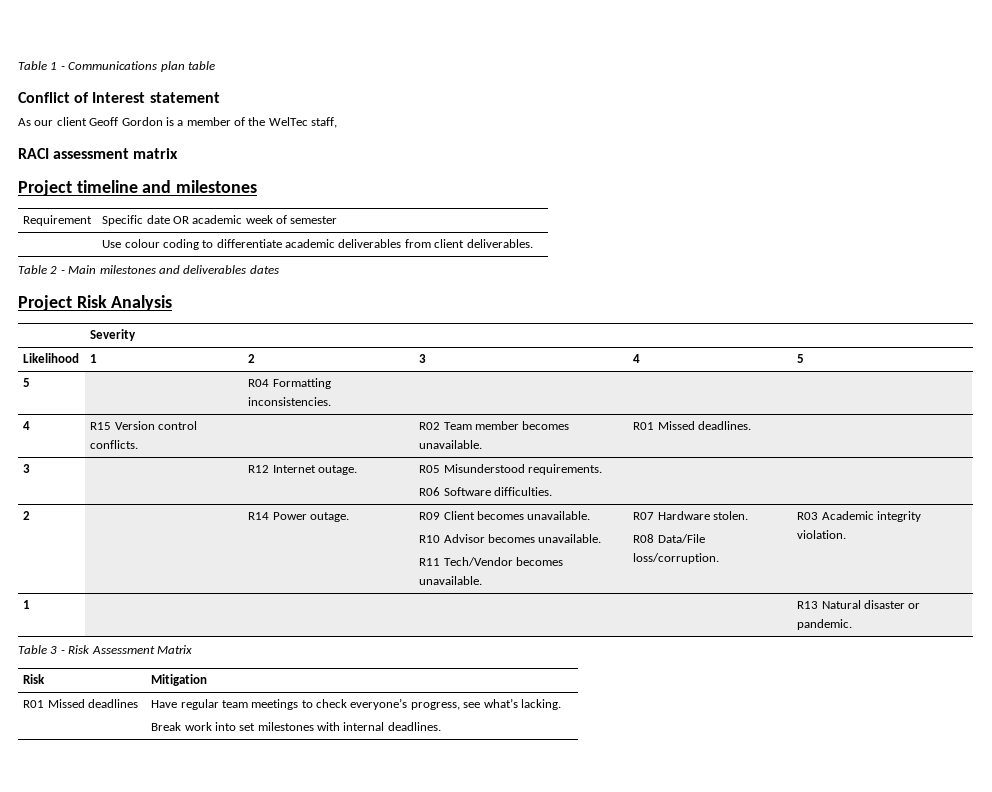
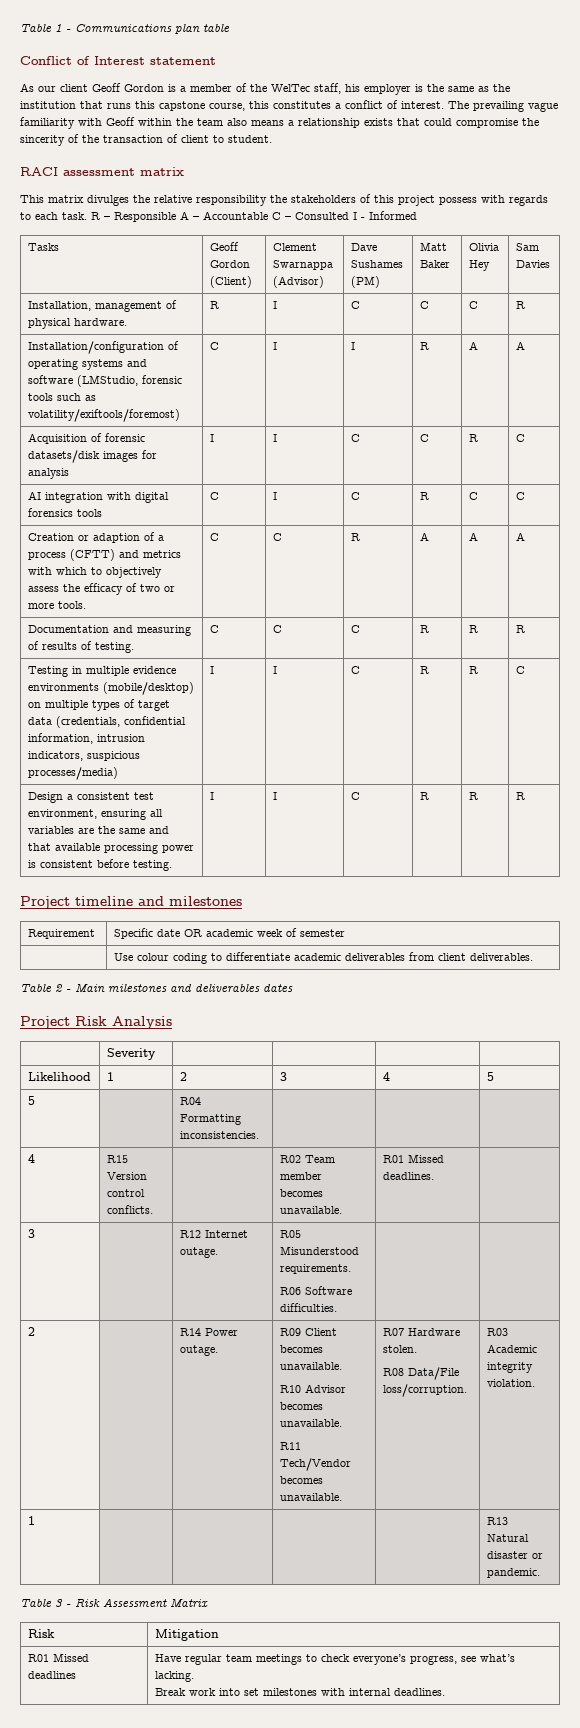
[18,148,179,159] // RACI assessment matrix -> [345,84,510,95] [20,100,558,112] [20,117,539,129] [20,134,272,146] [20,167,184,176] [20,194,548,206] [20,211,417,222] [27,243,59,251] [209,242,239,251] [209,260,250,268] [209,276,252,288] [272,243,317,251] [272,260,333,270] [272,276,324,288] [350,243,377,251] [350,260,403,268] [350,276,380,288] [419,242,447,251] [419,260,450,268] [468,243,499,251] [468,260,490,271] [515,243,539,251] [515,260,550,268] [27,300,177,312] [27,318,127,329] [209,301,219,309] [272,301,277,309] [350,301,360,309] [419,301,429,309] [468,301,478,309] [515,301,525,309] [27,341,179,354] [27,359,147,370] [27,375,182,387] [27,393,96,401] [27,409,180,422] [209,342,219,350] [272,342,277,350] [350,342,355,350] [419,342,429,350] [468,341,478,350] [515,341,525,350] [27,433,145,444] [27,450,157,463] [27,468,69,479] [209,434,214,442] [272,434,277,442] [350,434,360,442] [419,434,429,442] [468,434,478,442] [515,434,525,442] [27,491,169,503] [27,508,102,517] [209,492,219,500] [272,492,277,500] [350,492,360,500] [419,492,429,500] [468,492,478,500] [515,492,525,500] [27,532,164,543] [27,549,181,561] [27,567,162,578] [27,583,175,595] [27,601,86,609] [209,533,219,541] [272,533,282,541] [350,533,360,541] [419,532,429,541] [468,532,478,541] [515,532,525,541] [27,625,191,636] [27,641,134,653] [209,625,219,633] [272,625,282,633] [350,625,360,633] [419,625,429,633] [468,625,478,633] [515,625,525,633] [27,666,176,677] [27,682,194,695] [27,699,170,711] [27,716,186,728] [27,733,145,744] [27,751,140,761] [27,767,118,780] [209,666,214,674] [272,666,277,674] [350,666,360,674] [419,666,429,674] [468,666,478,674] [515,666,525,674] [27,792,154,803] [27,809,163,820] [27,826,169,834] [27,843,194,854] [27,859,172,871] [209,792,214,800] [272,792,277,800] [350,792,360,800] [419,792,429,800] [468,792,478,800] [515,792,525,800] his employer is the same as the institution that runs this capstone course, this constitutes a conflict of interest. The prevailing vague familiarity with Geoff within the team also means a relationship exists that could compromise the sincerity of the transaction of client to student. // RACI assessment matrix // This matrix divulges the relative responsibility the stakeholders of this project possess with regards to each task. R – Responsible A – Accountable C – Consulted I - Informed // Tasks | Geoff Gordon (Client) | Clement Swarnappa (Advisor) | Dave Sushames (PM) | Matt Baker | Olivia Hey | Sam Davies // Installation, management of physical hardware. | R | I | C | C | C | R // Installation/configuration of operating systems and software (LMStudio, forensic tools such as volatility/exiftools/foremost) | C | I | I | R | A | A // Acquisition of forensic datasets/disk images for analysis | I | I | C | C | R | C // AI integration with digital forensics tools | C | I | C | R | C | C // Creation or adaption of a process (CFTT) and metrics with which to objectively assess the efficacy of two or more tools. | C | C | R | A | A | A // Documentation and measuring of results of testing. | C | C | C | R | R | R // Testing in multiple evidence environments (mobile/desktop) on multiple types of target data (credentials, confidential information, intrusion indicators, suspicious processes/media) | I | I | C | R | R | C // Design a consistent test environment, ensuring all variables are the same and that available processing power is consistent before testing. | I | I | C | R | R | R

